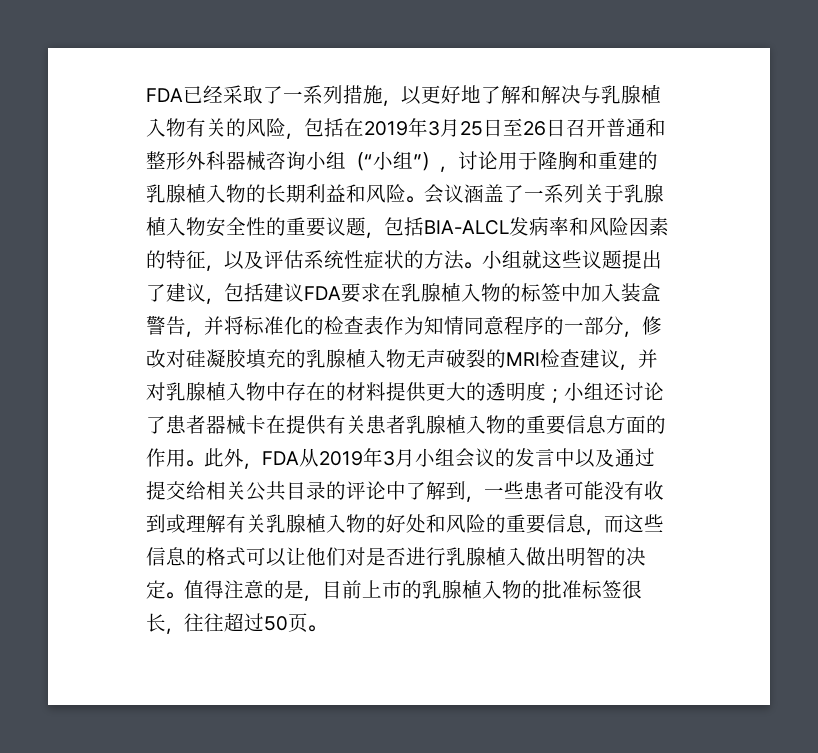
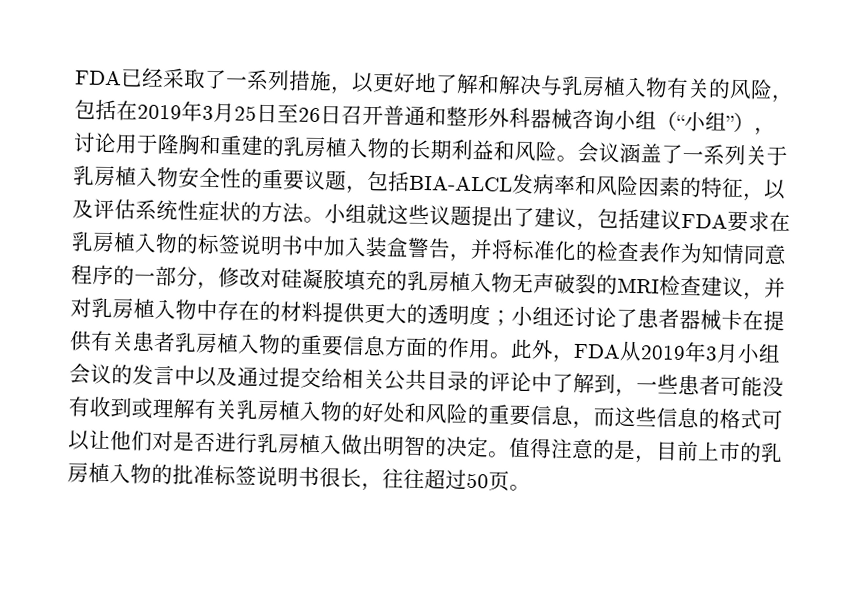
[621,85,641,104] 腺 -> [582,76,605,97] 房
[166,184,186,203] 腺 -> [304,136,327,158] 房
[644,184,664,203] 腺 -> [94,165,116,187] 房
[421,283,441,302] 腺 -> [92,231,115,253] 房
(561, 292) none -> [239,234,304,256] 说明书
[326,349,346,368] 腺 -> [428,271,450,292] 房
[186,382,206,401] 腺 -> [112,298,134,319] 房
[426,415,446,434] 腺 -> [195,332,218,354] 房
[286,514,306,533] 腺 -> [257,399,280,421] 房
[466,547,486,566] 腺 -> [278,433,300,454] 房
[442,580,462,599] 腺 -> [67,462,89,483] 房
(622, 589) none -> [256,465,320,488] 说明书

